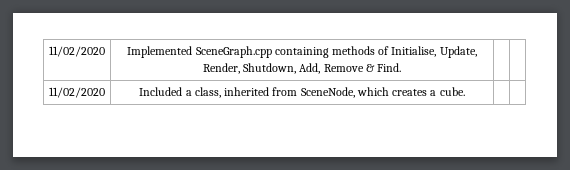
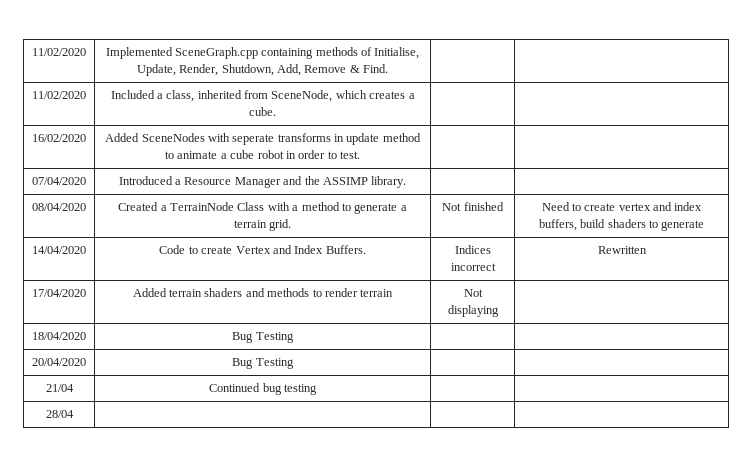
(465, 91) none -> [32,134,86,142] [105,133,421,145] [165,150,360,159] [32,177,86,185] [118,176,407,188] [32,203,86,211] [118,202,407,214] [233,219,292,231] [442,202,504,211] [541,202,703,211] [538,219,705,231] [32,246,86,254] [159,245,366,254] [454,245,491,254] [450,263,496,271] [597,246,647,254] [32,289,86,297] [132,288,394,297] [463,289,483,297] [447,305,499,317] [32,332,86,340] [232,332,294,343] [32,358,86,366] [232,358,294,369] [45,384,74,392] [209,383,317,395] [45,410,74,418] // 16/02/2020 | Added SceneNodes with seperate transforms in update method to animate a cube robot in order to test. | | // 07/04/2020 | Introduced a Resource Manager and the ASSIMP library. | | // 08/04/2020 | Created a TerrainNode Class with a method to generate a terrain grid. | Not finished | Need to create vertex and index buffers, build shaders to generate // 14/04/2020 | Code to create Vertex and Index Buffers. | Indices incorrect | Rewritten // 17/04/2020 | Added terrain shaders and methods to render terrain | Not displaying | // 18/04/2020 | Bug Testing | | // 20/04/2020 | Bug Testing | | // 21/04 | Continued bug testing | | // 28/04 | | |

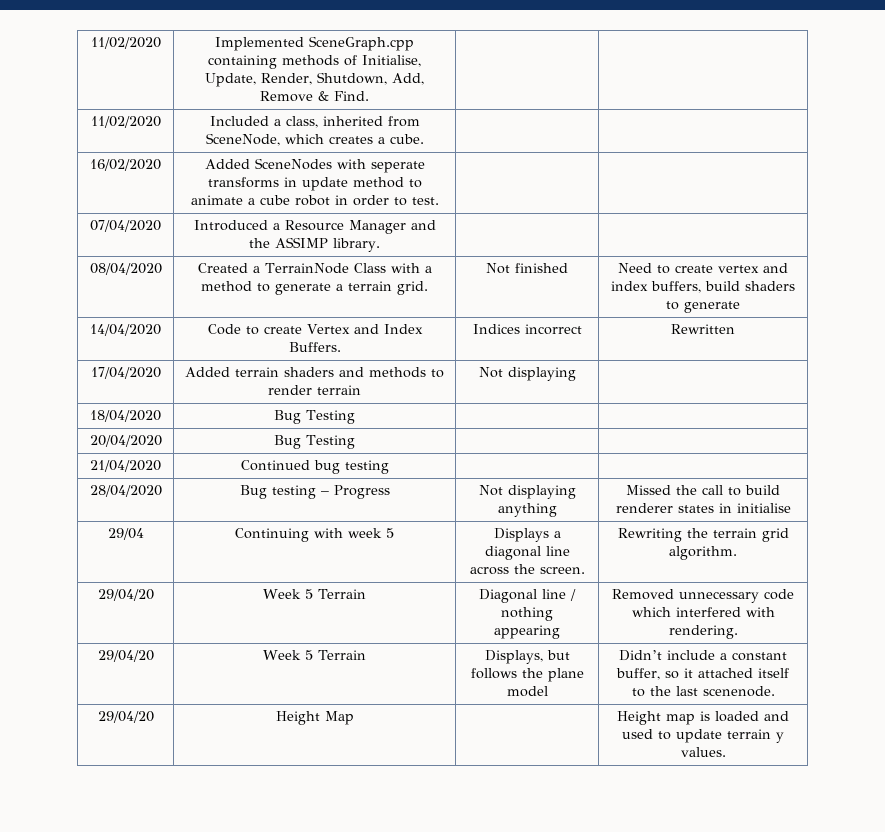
[45,384,74,392] 21/04 -> [90,460,161,472] 21/04/2020
[45,410,74,418] 28/04 | | | -> [89,485,162,497] [239,485,390,499] [478,485,576,499] [497,503,557,517] [626,485,780,496] [615,503,791,513] [107,528,144,540] [235,528,394,542] [493,528,561,542] [484,546,570,560] [469,564,585,575] [617,528,789,542] [669,546,737,560] [97,589,154,601] [262,589,367,599] [479,589,576,603] [501,607,553,621] [494,625,560,639] [612,589,794,603] [631,607,775,617] [668,625,738,639] [97,650,154,662] [262,650,367,660] [484,650,570,664] [470,668,584,682] [506,686,548,697] [619,650,787,661] [616,668,789,680] [631,686,775,697] [97,711,154,723] [275,711,354,725] [617,711,789,725] [622,729,784,743] [680,747,726,757] 28/04/2020 | Bug testing – Progress | Not displaying anything | Missed the call to build renderer states in initialise // 29/04 | Continuing with week 5 | Displays a diagonal line across the screen. | Rewriting the terrain grid algorithm. // 29/04/20 | Week 5 Terrain | Diagonal line / nothing appearing | Removed unnecessary code which interfered with rendering. // 29/04/20 | Week 5 Terrain | Displays, but follows the plane model | Didn’t include a constant buffer, so it attached itself to the last scenenode. // 29/04/20 | Height Map | | Height map is loaded and used to update terrain y values.

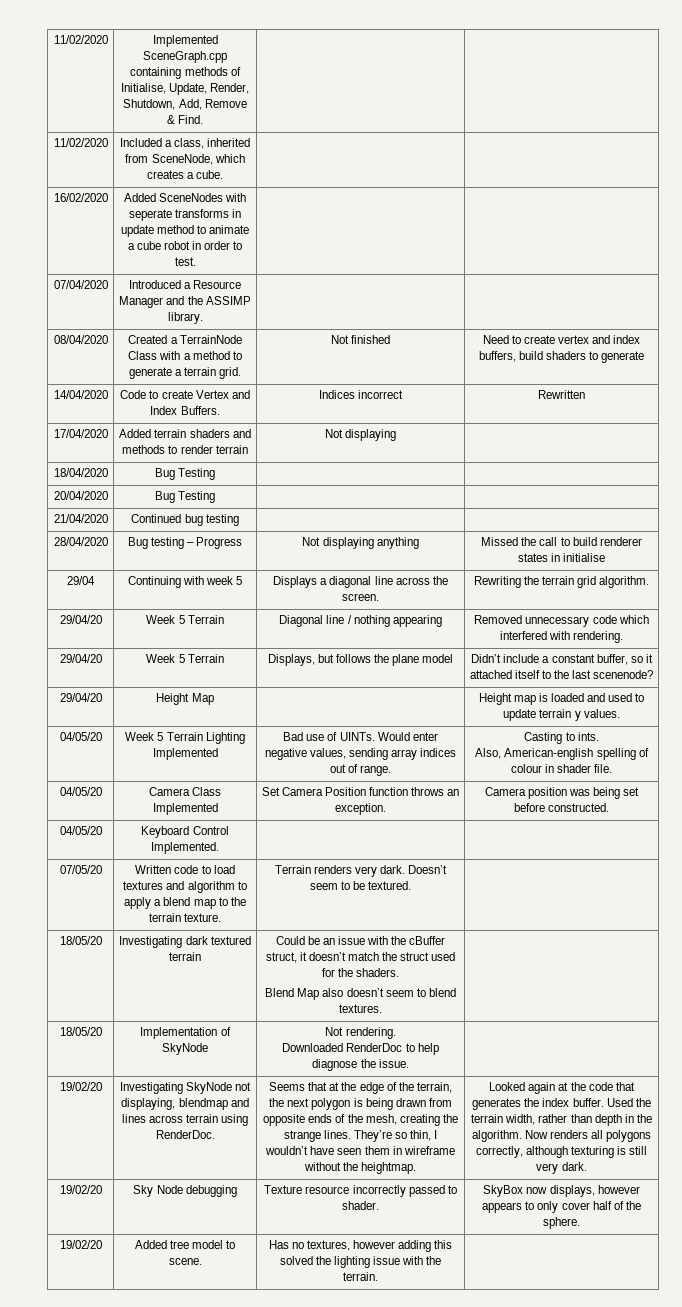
[702,686,775,697] scenenode. -> [593,670,654,679] scenenode?
(726, 752) none -> [59,732,102,741] [125,732,245,744] [152,748,218,760] [283,732,438,741] [264,748,457,760] [329,764,392,776] [524,732,599,744] [475,748,649,760] [510,764,613,773] [59,787,102,796] [148,787,222,796] [152,803,218,815] [261,787,460,796] [335,803,386,815] [484,787,640,799] [513,803,610,812] [59,826,102,835] [141,826,229,838] [151,842,219,854] [59,865,102,874] [135,865,235,874] [123,881,247,893] [124,897,246,909] [148,913,222,922] [274,865,448,877] [309,881,412,890] [59,936,102,945] [119,936,251,948] [169,952,201,961] [275,936,446,945] [265,952,456,963] [321,968,400,977] [265,988,456,1000] [339,1004,382,1013] [59,1027,102,1036] [140,1027,231,1039] [162,1043,208,1055] [325,1027,396,1039] [282,1043,439,1055] [312,1059,409,1071] [59,1082,102,1091] [119,1082,252,1094] [121,1098,249,1110] [121,1114,249,1126] [155,1130,215,1139] [269,1082,452,1094] [269,1098,452,1110] [263,1114,458,1126] [283,1130,438,1142] [265,1146,455,1155] [303,1162,417,1174] [489,1082,635,1094] [472,1098,651,1110] [471,1114,652,1126] [471,1130,652,1142] [475,1146,648,1158] [536,1162,587,1174] [59,1185,102,1194] [133,1185,237,1197] [264,1185,457,1197] [342,1201,379,1210] [483,1185,640,1197] [482,1201,641,1213] [543,1217,580,1229] [59,1240,102,1249] [134,1240,236,1249] [168,1258,202,1265] [268,1240,453,1252] [279,1256,442,1268] [343,1272,378,1281] // 04/05/20 | Week 5 Terrain Lighting Implemented | Bad use of UINTs. Would enter negative values, sending array indices out of range. | Casting to ints. // Also, American-english spelling of colour in shader file. // 04/05/20 | Camera Class Implemented | Set Camera Position function throws an exception. | Camera position was being set before constructed. // 04/05/20 | Keyboard Control Implemented. | | // 07/05/20 | Written code to load textures and algorithm to apply a blend map to the terrain texture. | Terrain renders very dark. Doesn’t seem to be textured. | // 18/05/20 | Investigating dark textured terrain | Could be an issue with the cBuffer struct, it doesn’t match the struct used for the shaders. // Blend Map also doesn’t seem to blend textures. | // 18/05/20 | Implementation of SkyNode | Not rendering. // Downloaded RenderDoc to help diagnose the issue. | // 19/02/20 | Investigating SkyNode not displaying, blendmap and lines across terrain using RenderDoc. | Seems that at the edge of the terrain, the next polygon is being drawn from opposite ends of the mesh, creating the strange lines. They’re so thin, I wouldn’t have seen them in wireframe without the heightmap. | Looked again at the code that generates the index buffer. Used the terrain width, rather than depth in the algorithm. Now renders all polygons correctly, although texturing is still very dark. // 19/02/20 | Sky Node debugging | Texture resource incorrectly passed to shader. | SkyBox now displays, however appears to only cover half of the sphere. // 19/02/20 | Added tree model to scene. | Has no textures, however adding this solved the lighting issue with the terrain. |

